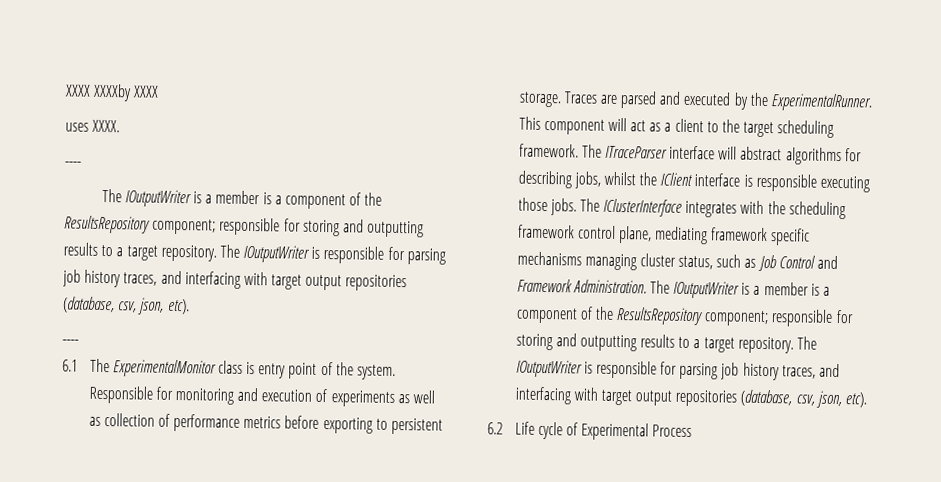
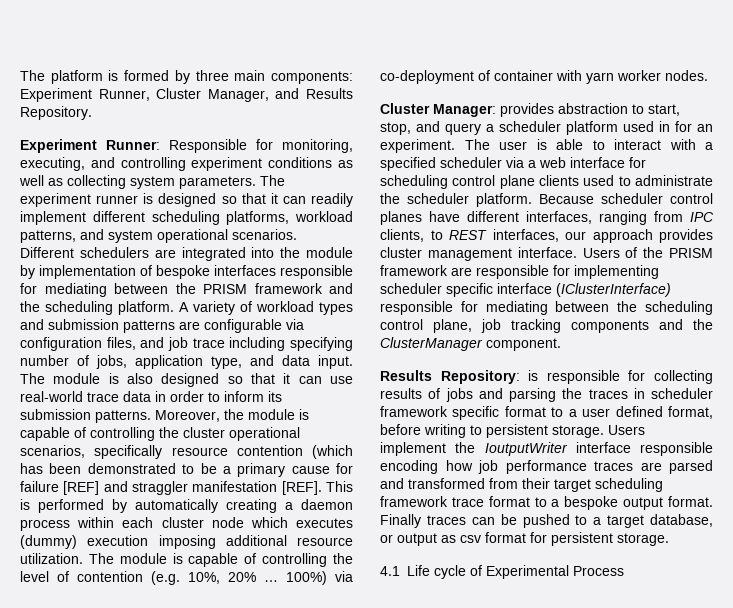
[65,83,160,102] [65,119,121,133] [64,161,82,167] [101,188,383,210] [64,215,425,238] [63,242,446,265] [62,269,408,292] [62,296,190,315] [62,339,79,345] [62,358,397,381] [88,385,436,407] [88,413,444,435] [518,91,874,112] [518,116,835,138] [518,143,862,166] [517,170,871,193] [517,197,846,220] [517,224,811,246] [516,251,839,272] [516,278,831,299] [515,306,854,327] [515,333,818,354] [515,359,841,381] [514,386,868,409] [487,422,503,435] XXXX XXXXby XXXX // uses XXXX. // ---- // The IOutputWriter is a member is a component of the ResultsRepository component; responsible for storing and outputting results to a target repository. The IOutputWriter is responsible for parsing job history traces, and interfacing with target output repositories (database, csv, json, etc). // ---- // 6.1 The ExperimentalMonitor class is entry point of the system. Responsible for monitoring and execution of experiments as well as collection of performance metrics before exporting to persistent storage. Traces are parsed and executed by the ExperimentalRunner. This component will act as a client to the target scheduling framework. The ITraceParser interface will abstract algorithms for describing jobs, whilst the IClient interface is responsible executing those jobs. The IClusterInterface integrates with the scheduling framework control plane, mediating framework specific mechanisms managing cluster status, such as Job Control and Framework Administration. The IOutputWriter is a member is a component of the ResultsRepository component; responsible for storing and outputting results to a target repository. The IOutputWriter is responsible for parsing job history traces, and interfacing with target output repositories (database, csv, json, etc). // 6.2 -> [20,70,353,84] [20,88,353,102] [20,106,92,120] [20,139,353,153] [20,157,354,171] [19,175,285,189] [20,193,353,207] [20,211,353,225] [20,229,297,243] [20,247,353,261] [20,265,353,279] [20,283,353,297] [20,301,353,315] [20,319,304,333] [20,337,353,351] [20,355,353,369] [20,373,353,387] [20,391,282,402] [20,409,309,423] [20,427,300,441] [20,445,353,459] [20,463,353,477] [20,481,353,495] [20,499,353,513] [20,517,353,531] [20,535,353,549] [20,553,353,567] [20,571,353,585] [380,70,708,84] [380,103,680,117] [380,121,713,135] [380,139,713,153] [380,157,646,171] [380,175,713,189] [380,193,713,207] [380,211,714,225] [380,229,713,243] [380,247,713,261] [380,265,659,279] [380,283,671,297] [380,301,713,315] [380,319,713,333] [380,337,561,351] [380,370,713,384] [380,388,713,402] [380,406,713,420] [380,424,645,438] [380,442,713,456] [380,460,713,474] [380,478,663,492] [380,496,713,510] [380,514,713,528] [380,532,669,546] [380,566,400,576] The platform is formed by three main components: Experiment Runner, Cluster Manager, and Results Repository. // Experiment Runner: Responsible for monitoring, executing, and controlling experiment conditions as well as collecting system parameters. The experiment runner is designed so that it can readily implement different scheduling platforms, workload patterns, and system operational scenarios. Different schedulers are integrated into the module by implementation of bespoke interfaces responsible for mediating between the PRISM framework and the scheduling platform. A variety of workload types and submission patterns are configurable via configuration files, and job trace including specifying number of jobs, application type, and data input. The module is also designed so that it can use real-world trace data in order to inform its submission patterns. Moreover, the module is capable of controlling the cluster operational scenarios, specifically resource contention (which has been demonstrated to be a primary cause for failure [REF] and straggler manifestation [REF]. This is performed by automatically creating a daemon process within each cluster node which executes (dummy) execution imposing additional resource utilization. The module is capable of controlling the level of contention (e.g. 10%, 20% … 100%) via co-deployment of container with yarn worker nodes. // Cluster Manager: provides abstraction to start, stop, and query a scheduler platform used in for an experiment. The user is able to interact with a specified scheduler via a web interface for scheduling control plane clients used to administrate the scheduler platform. Because scheduler control planes have different interfaces, ranging from IPC clients, to REST interfaces, our approach provides cluster management interface. Users of the PRISM framework are responsible for implementing scheduler specific interface (IClusterInterface) responsible for mediating between the scheduling control plane, job tracking components and the ClusterManager component. // Results Repository: is responsible for collecting results of jobs and parsing the traces in scheduler framework specific format to a user defined format, before writing to persistent storage. Users implement the IoutputWriter interface responsible encoding how job performance traces are parsed and transformed from their target scheduling framework trace format to a bespoke output format. Finally traces can be pushed to a target database, or output as csv format for persistent storage. // 4.1

